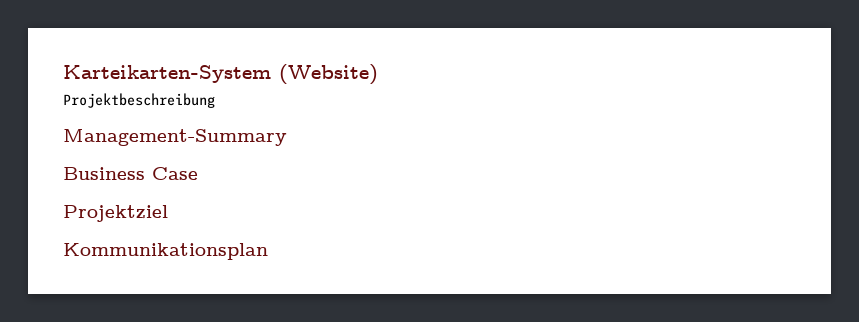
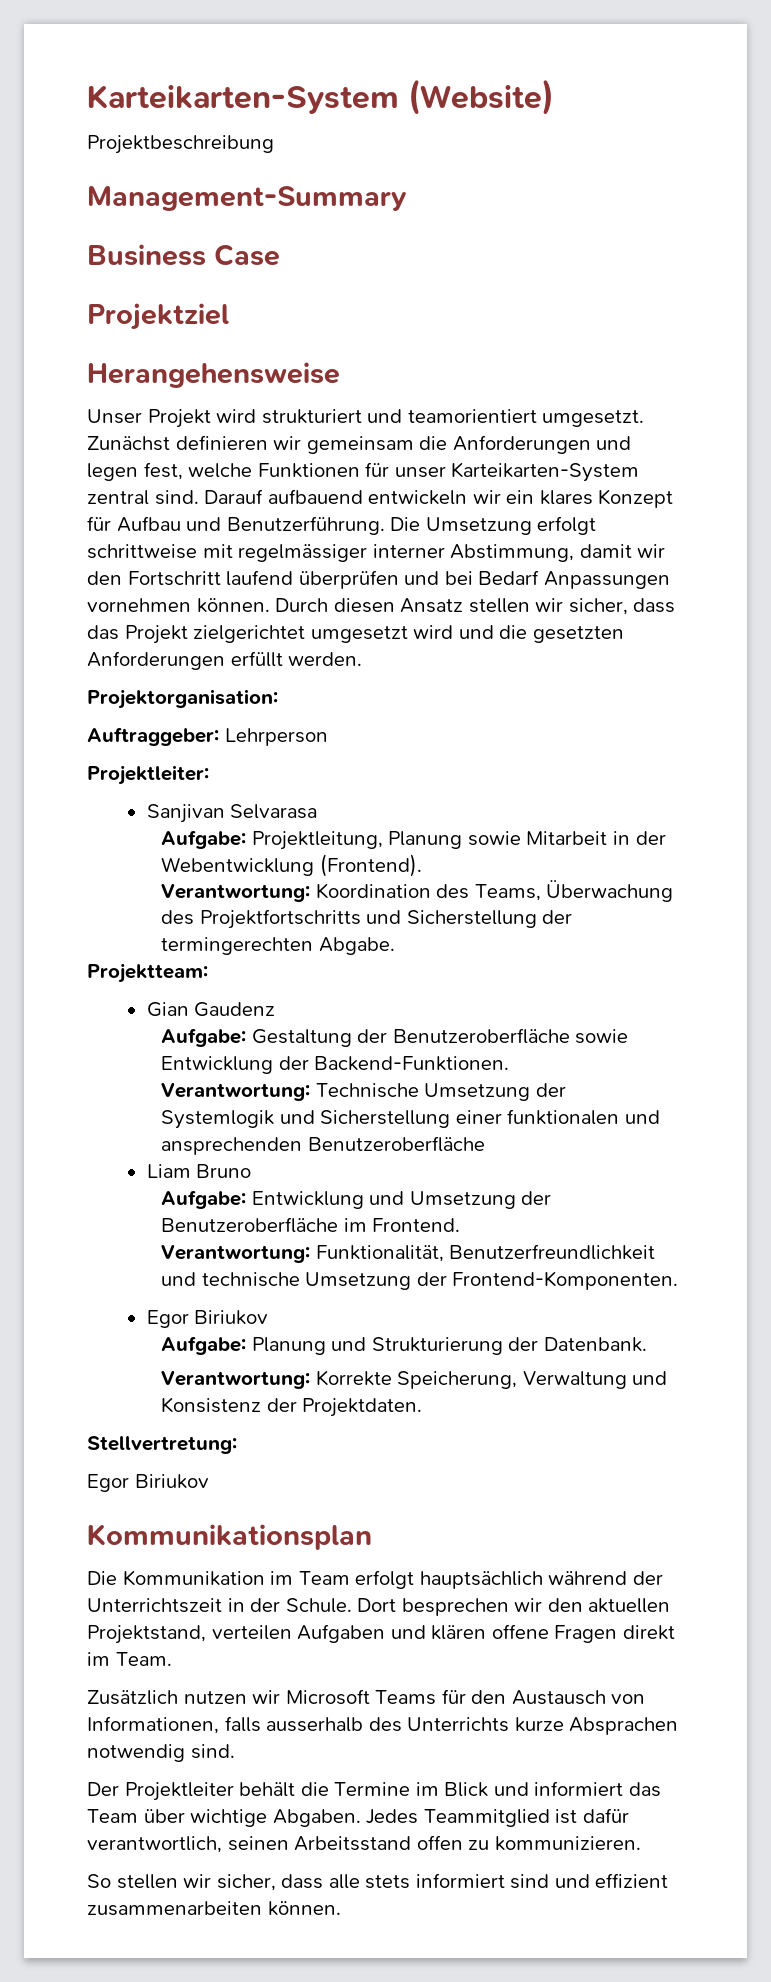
[63,243,268,260] Kommunikationsplan -> [87,362,340,388] [87,409,645,428] [87,435,632,454] [87,462,640,482] [87,489,674,508] [87,516,597,535] [87,544,666,562] [87,570,670,589] [87,598,676,615] [87,625,624,644] [87,651,363,670] [87,689,278,709] [87,727,328,746] [87,765,209,785] [146,804,318,823] [161,830,666,850] [161,854,422,877] [161,880,674,902] [161,909,573,929] [161,937,395,955] [87,963,208,983] [146,1002,276,1017] [161,1028,629,1047] [161,1056,510,1074] [161,1083,566,1101] [161,1109,661,1129] [161,1136,485,1155] [146,1164,252,1178] [161,1190,552,1209] [161,1217,461,1233] [161,1244,656,1263] [161,1271,679,1290] [146,1310,269,1328] [161,1336,648,1355] [161,1370,668,1389] [161,1397,423,1417] [87,1436,237,1454] [87,1474,209,1492] [87,1524,372,1550] [87,1570,663,1589] [87,1598,671,1616] [87,1624,675,1644] [87,1652,172,1666] [87,1689,646,1705] [87,1716,679,1735] [87,1744,235,1762] [87,1781,661,1801] [87,1808,629,1827] [87,1835,641,1853] [87,1873,669,1891] [87,1901,341,1916] Herangehensweise // Unser Projekt wird strukturiert und teamorientiert umgesetzt. Zunächst definieren wir gemeinsam die Anforderungen und legen fest, welche Funktionen für unser Karteikarten-System zentral sind. Darauf aufbauend entwickeln wir ein klares Konzept für Aufbau und Benutzerführung. Die Umsetzung erfolgt schrittweise mit regelmässiger interner Abstimmung, damit wir den Fortschritt laufend überprüfen und bei Bedarf Anpassungen vornehmen können. Durch diesen Ansatz stellen wir sicher, dass das Projekt zielgerichtet umgesetzt wird und die gesetzten Anforderungen erfüllt werden. // Projektorganisation: // Auftraggeber: Lehrperson // Projektleiter: // Sanjivan Selvarasa // Aufgabe: Projektleitung, Planung sowie Mitarbeit in der Webentwicklung (Frontend). // Verantwortung: Koordination des Teams, Überwachung des Projektfortschritts und Sicherstellung der termingerechten Abgabe. // Projektteam: // Gian Gaudenz // Aufgabe: Gestaltung der Benutzeroberfläche sowie Entwicklung der Backend-Funktionen. // Verantwortung: Technische Umsetzung der Systemlogik und Sicherstellung einer funktionalen und ansprechenden Benutzeroberfläche // Liam Bruno // Aufgabe: Entwicklung und Umsetzung der Benutzeroberfläche im Frontend. // Verantwortung: Funktionalität, Benutzerfreundlichkeit und technische Umsetzung der Frontend-Komponenten. // Egor Biriukov // Aufgabe: Planung und Strukturierung der Datenbank. // Verantwortung: Korrekte Speicherung, Verwaltung und Konsistenz der Projektdaten. // Stellvertretung: // Egor Biriukov // Kommunikationsplan // Die Kommunikation im Team erfolgt hauptsächlich während der Unterrichtszeit in der Schule. Dort besprechen wir den aktuellen Projektstand, verteilen Aufgaben und klären offene Fragen direkt im Team. // Zusätzlich nutzen wir Microsoft Teams für den Austausch von Informationen, falls ausserhalb des Unterrichts kurze Absprachen notwendig sind. // Der Projektleiter behält die Termine im Blick und informiert das Team über wichtige Abgaben. Jedes Teammitglied ist dafür verantwortlich, seinen Arbeitsstand offen zu kommunizieren. // So stellen wir sicher, dass alle stets informiert sind und effizient zusammenarbeiten können.

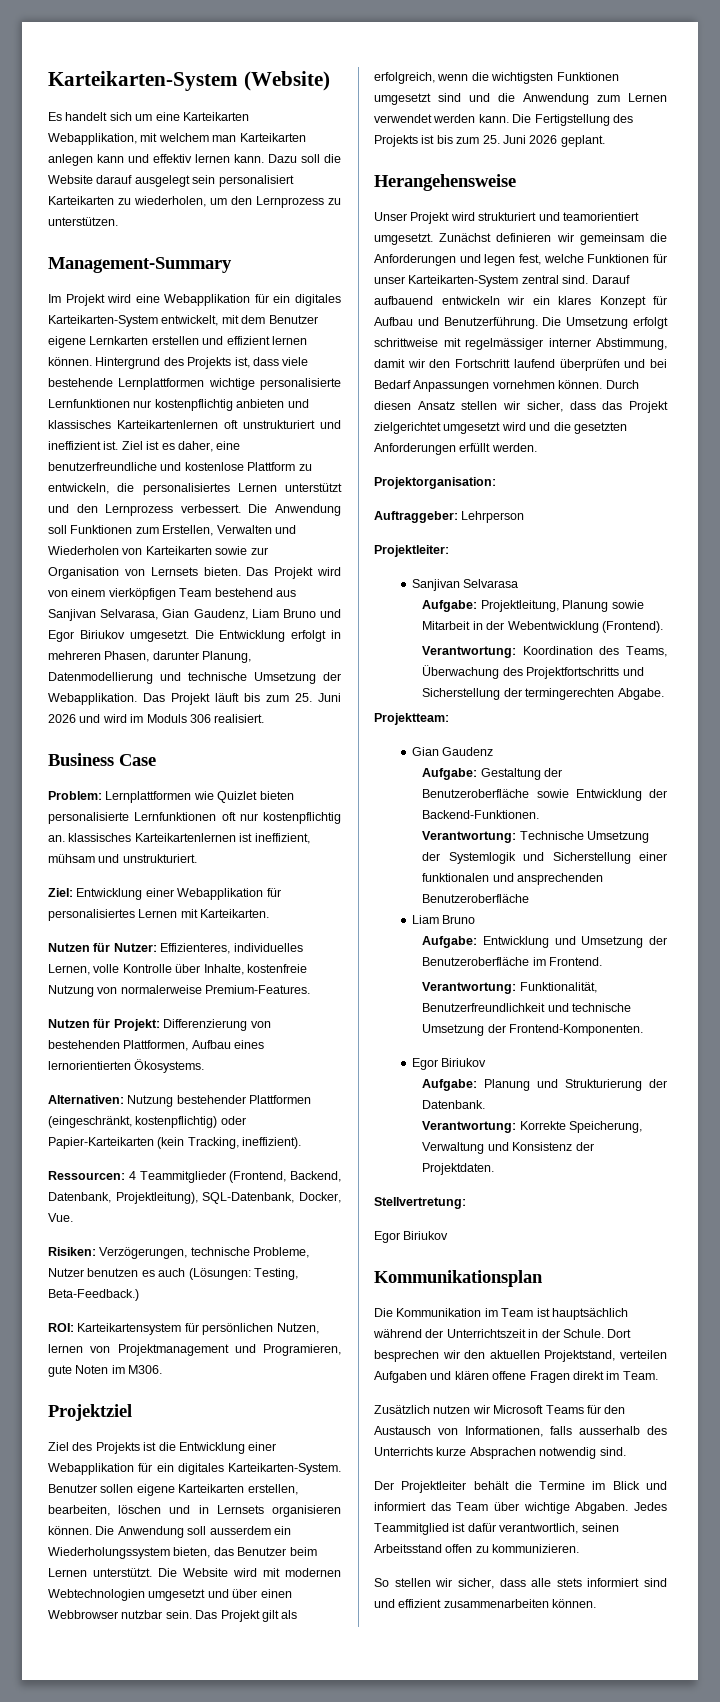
[87,135,274,154] [87,186,407,211] [87,244,280,266] [87,303,229,330] Projektbeschreibung // Management-Summary // Business Case // Projektziel -> [48,112,249,121] [48,133,306,145] [48,154,341,166] [48,175,294,187] [48,196,341,208] [48,217,118,226] [48,257,232,273] [48,294,341,306] [48,315,318,327] [48,336,307,348] [48,357,309,369] [48,378,341,390] [48,399,309,411] [48,420,341,429] [48,441,241,452] [48,462,312,471] [48,483,342,495] [48,504,341,516] [48,525,296,536] [48,546,268,555] [48,567,341,579] [48,588,296,600] [48,609,341,621] [48,630,342,642] [48,651,252,663] [48,672,341,684] [48,693,341,705] [48,714,265,723] [48,753,156,766] [48,791,294,803] [48,812,341,824] [48,833,310,844] [48,854,197,863] [48,888,281,900] [48,909,270,921] [48,942,303,954] [48,964,307,975] [48,985,311,997] [48,1018,271,1031] [48,1040,265,1051] [48,1059,205,1073] [48,1095,312,1107] [48,1116,246,1128] [48,1137,302,1149] [48,1171,341,1183] [48,1192,341,1204] [48,1213,73,1222] [48,1247,310,1259] [48,1268,298,1280] [48,1289,139,1301] [48,1323,319,1335] [48,1344,341,1356] [48,1365,163,1377] [48,1404,132,1421] [48,1442,277,1454] [48,1463,341,1475] [48,1484,298,1496] [48,1505,341,1517] [48,1526,291,1538] [48,1547,317,1559] [48,1568,341,1577] [48,1589,292,1601] [48,1610,298,1622] [374,72,619,84] [374,93,667,105] [374,114,633,126] [374,135,605,147] Es handelt sich um eine Karteikarten Webapplikation, mit welchem man Karteikarten anlegen kann und effektiv lernen kann. Dazu soll die Website darauf ausgelegt sein personalisiert Karteikarten zu wiederholen, um den Lernprozess zu unterstützen. // Management-Summary // Im Projekt wird eine Webapplikation für ein digitales Karteikarten-System entwickelt, mit dem Benutzer eigene Lernkarten erstellen und effizient lernen können. Hintergrund des Projekts ist, dass viele bestehende Lernplattformen wichtige personalisierte Lernfunktionen nur kostenpflichtig anbieten und klassisches Karteikartenlernen oft unstrukturiert und ineffizient ist. Ziel ist es daher, eine benutzerfreundliche und kostenlose Plattform zu entwickeln, die personalisiertes Lernen unterstützt und den Lernprozess verbessert. Die Anwendung soll Funktionen zum Erstellen, Verwalten und Wiederholen von Karteikarten sowie zur Organisation von Lernsets bieten. Das Projekt wird von einem vierköpfigen Team bestehend aus Sanjivan Selvarasa, Gian Gaudenz, Liam Bruno und Egor Biriukov umgesetzt. Die Entwicklung erfolgt in mehreren Phasen, darunter Planung, Datenmodellierung und technische Umsetzung der Webapplikation. Das Projekt läuft bis zum 25. Juni 2026 und wird im Moduls 306 realisiert. // Business Case // Problem: Lernplattformen wie Quizlet bieten personalisierte Lernfunktionen oft nur kostenpflichtig an. klassisches Karteikartenlernen ist ineffizient, mühsam und unstrukturiert. // Ziel: Entwicklung einer Webapplikation für personalisiertes Lernen mit Karteikarten. // Nutzen für Nutzer: Effizienteres, individuelles Lernen, volle Kontrolle über Inhalte, kostenfreie Nutzung von normalerweise Premium-Features. // Nutzen für Projekt: Differenzierung von bestehenden Plattformen, Aufbau eines lernorientierten Ökosystems. // Alternativen: Nutzung bestehender Plattformen (eingeschränkt, kostenpflichtig) oder Papier-Karteikarten (kein Tracking, ineffizient). // Ressourcen: 4 Teammitglieder (Frontend, Backend, Datenbank, Projektleitung), SQL-Datenbank, Docker, Vue. // Risiken: Verzögerungen, technische Probleme, Nutzer benutzen es auch (Lösungen: Testing, Beta-Feedback.) // ROI: Karteikartensystem für persönlichen Nutzen, lernen von Projektmanagement und Programieren, gute Noten im M306. // Projektziel // Ziel des Projekts ist die Entwicklung einer Webapplikation für ein digitales Karteikarten-System. Benutzer sollen eigene Karteikarten erstellen, bearbeiten, löschen und in Lernsets organisieren können. Die Anwendung soll ausserdem ein Wiederholungssystem bieten, das Benutzer beim Lernen unterstützt. Die Website wird mit modernen Webtechnologien umgesetzt und über einen Webbrowser nutzbar sein. Das Projekt gilt als erfolgreich, wenn die wichtigsten Funktionen umgesetzt sind und die Anwendung zum Lernen verwendet werden kann. Die Fertigstellung des Projekts ist bis zum 25. Juni 2026 geplant.
[355,1570,415,1589] erfolgt -> [536,1308,550,1317] ist

